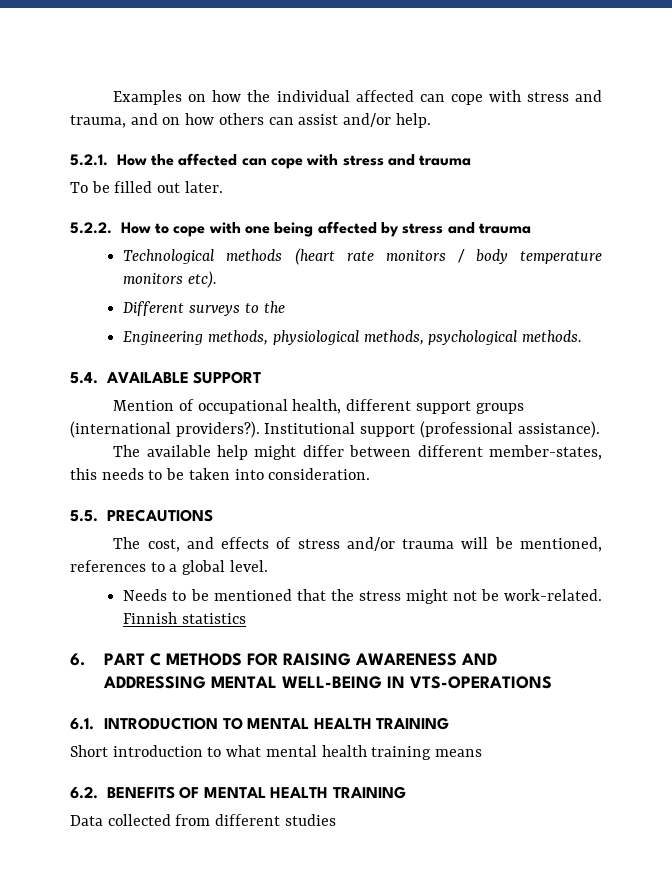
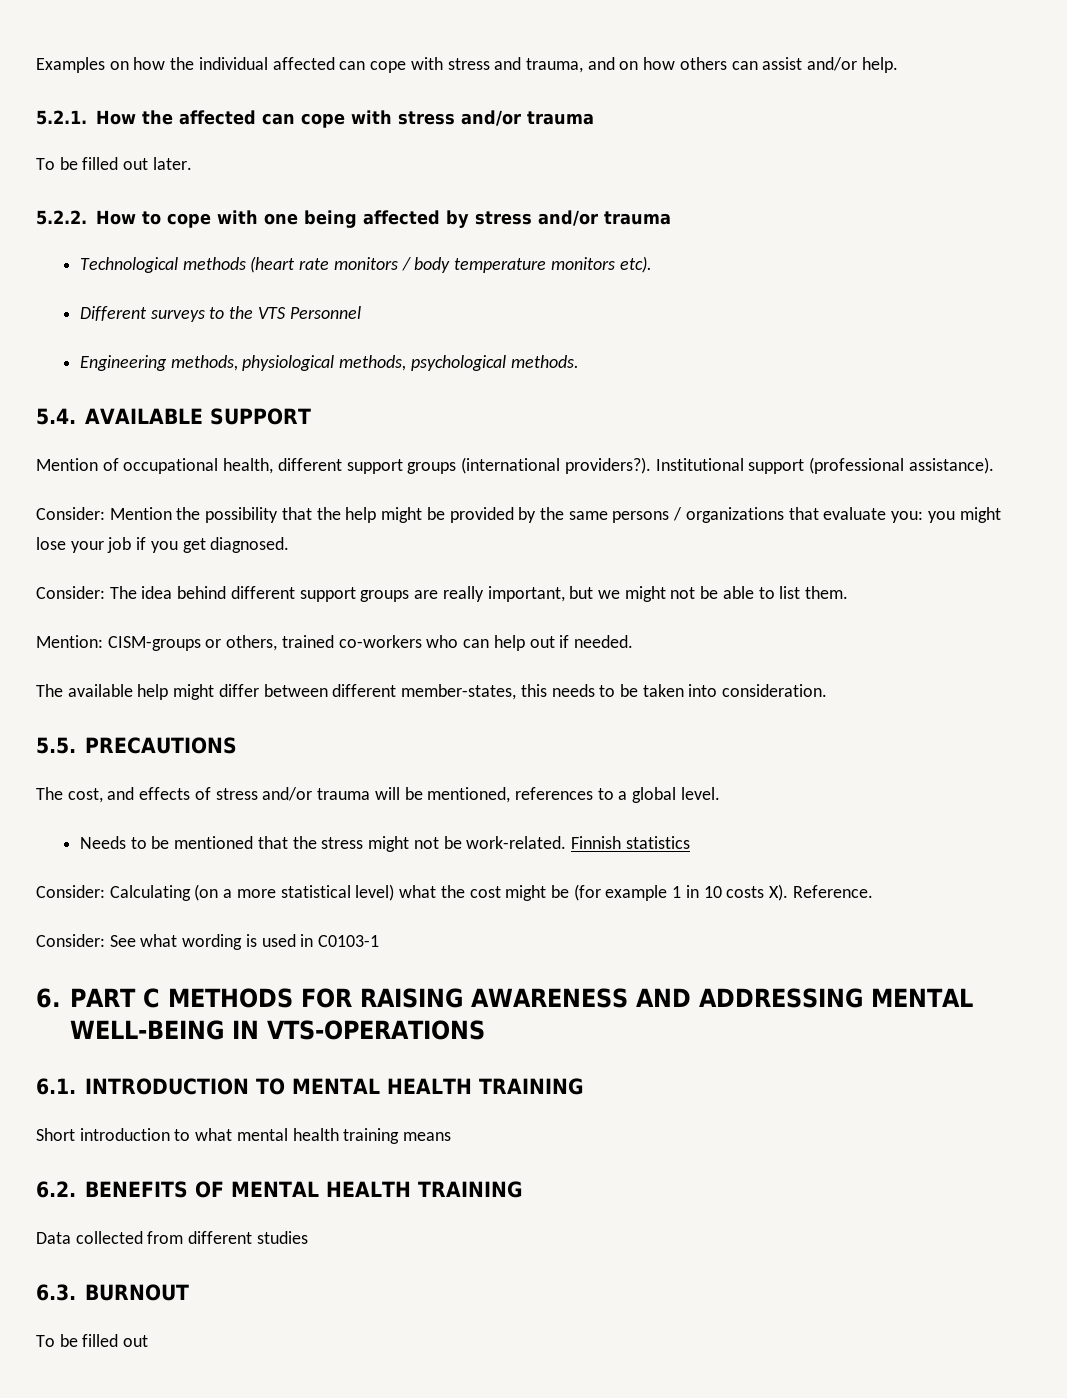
[387,154,415,166] and -> [460,110,521,126] and/or
[447,222,475,234] and -> [537,210,598,226] and/or
(285, 307) none -> [257,306,361,319] VTS Personnel
(600, 429) none -> [36,507,1001,523] [36,537,290,553] [36,586,849,602] [36,635,633,651] // Consider: Mention the possibility that the help might be provided by the same persons / organizations that evaluate you: you might lose your job if you get diagnosed. // Consider: The idea behind different support groups are really important, but we might not be able to list them. // Mention: CISM-groups or others, trained co-workers who can help out if needed.
(247, 618) none -> [36,884,873,901] [36,934,380,950] // Consider: Calculating (on a more statistical level) what the cost might be (for example 1 in 10 costs X). Reference. // Consider: See what wording is used in C0103-1
(336, 820) none -> [36,1284,189,1301] [36,1334,149,1347] // 6.3. BURNOUT // To be filled out

